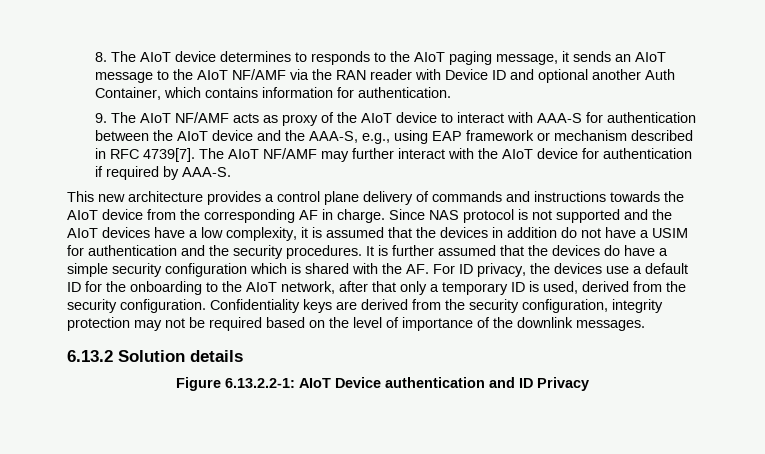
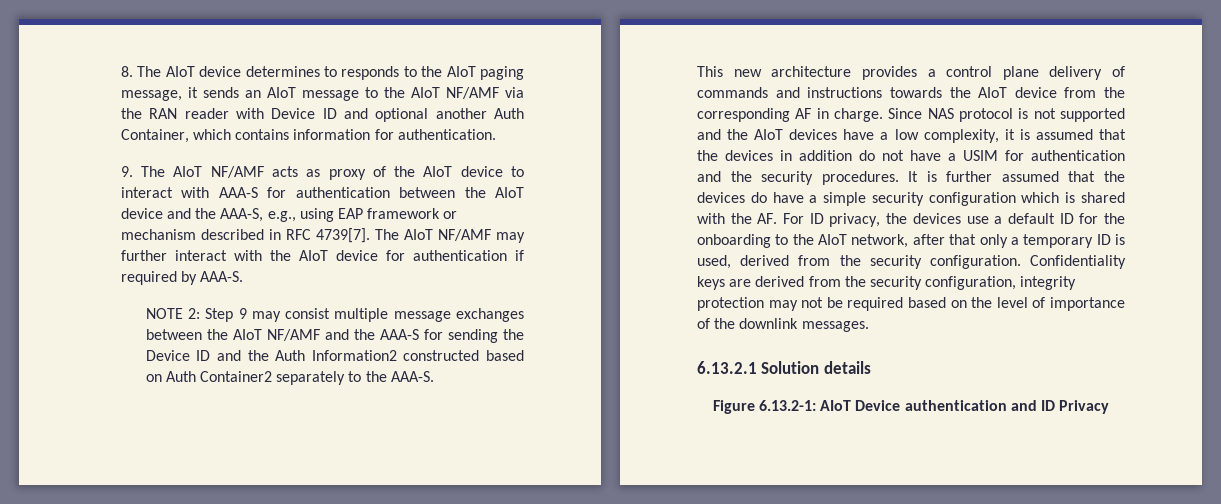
(232, 172) none -> [145,308,524,322] [145,329,525,343] [145,350,524,361] [145,371,434,385] // NOTE 2: Step 9 may consist multiple message exchanges between the AIoT NF/AMF and the AAA-S for sending the Device ID and the Auth Information2 constructed based on Auth Container2 separately to the AAA-S.
[67,350,113,362] 6.13.2 -> [697,361,757,374] 6.13.2.1
[225,378,295,388] 6.13.2.2-1: -> [759,400,817,411] 6.13.2-1:

